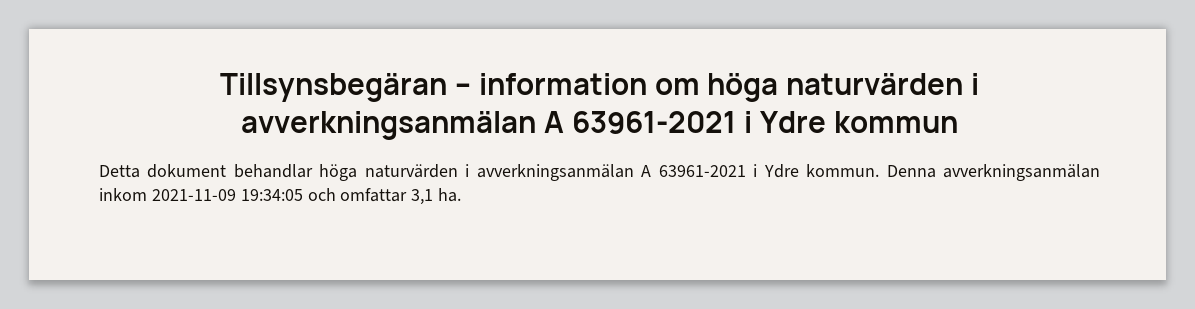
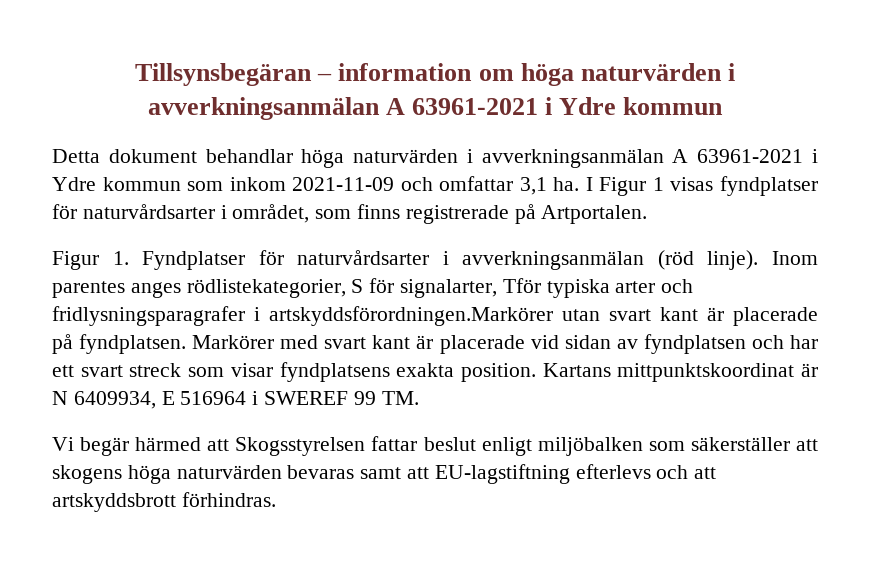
[806,164,1100,181] kommun. Denna avverkningsanmälan -> [102,177,224,191] kommun som
[240,189,303,201] 19:34:05 -> (395, 184) none
(462, 195) none -> [585,176,819,196] [52,204,648,224] [52,250,818,270] [52,278,694,298] [52,306,818,326] [52,334,819,354] [52,362,818,382] [52,391,419,409] [52,436,818,456] [52,464,717,484] [52,492,276,512] I Figur 1 visas fyndplatser för naturvårdsarter i området, som finns registrerade på Artportalen. // Figur 1. Fyndplatser för naturvårdsarter i avverkningsanmälan (röd linje). Inom parentes anges rödlistekategorier, S för signalarter, Tför typiska arter och fridlysningsparagrafer i artskyddsförordningen.Markörer utan svart kant är placerade på fyndplatsen. Markörer med svart kant är placerade vid sidan av fyndplatsen och har ett svart streck som visar fyndplatsens exakta position. Kartans mittpunktskoordinat är N 6409934, E 516964 i SWEREF 99 TM. // Vi begär härmed att Skogsstyrelsen fattar beslut enligt miljöbalken som säkerställer att skogens höga naturvärden bevaras samt att EU-lagstiftning efterlevs och att artskyddsbrott förhindras.

